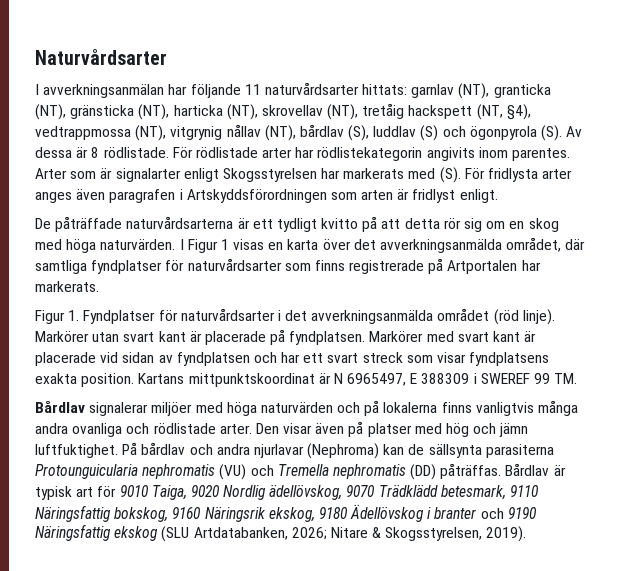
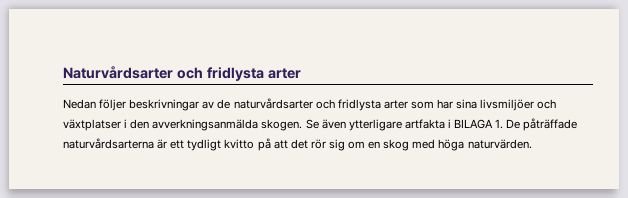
[35,82,551,99] [35,103,531,120] [35,124,583,141] [35,147,571,161] [35,167,573,183] [35,189,498,203] // I avverkningsanmälan har följande 11 naturvårdsarter hittats: garnlav (NT), granticka (NT), gränsticka (NT), harticka (NT), skrovellav (NT), tretåig hackspett (NT, §4), vedtrappmossa (NT), vitgrynig nållav (NT), bårdlav (S), luddlav (S) och ögonpyrola (S). Av dessa är 8 rödlistade. För rödlistade arter har rödlistekategorin angivits inom parentes. Arter som är signalarter enligt Skogsstyrelsen har markerats med (S). För fridlysta arter anges även paragrafen i Artskyddsförordningen som arten är fridlyst enligt. // -> [176,67,301,81] [63,98,557,111] [63,119,504,131] och fridlysta arter // Nedan följer beskrivningar av de naturvårdsarter och fridlysta arter som har sina livsmiljöer och växtplatser i den avverkningsanmälda skogen. Se även ytterligare artfakta i BILAGA 1.
[404,218,440,229] detta -> [290,139,308,149] det
[179,237,586,253] [35,258,541,274] [35,281,99,292] [35,308,555,325] [35,329,537,345] [35,352,550,366] [35,373,578,387] [35,400,579,416] [35,421,529,437] [35,442,554,459] [35,463,566,480] [35,485,539,500] [35,504,536,522] [35,524,527,542] I Figur 1 visas en karta över det avverkningsanmälda området, där samtliga fyndplatser för naturvårdsarter som finns registrerade på Artportalen har markerats. // Figur 1. Fyndplatser för naturvårdsarter i det avverkningsanmälda området (röd linje). Markörer utan svart kant är placerade på fyndplatsen. Markörer med svart kant är placerade vid sidan av fyndplatsen och har ett svart streck som visar fyndplatsens exakta position. Kartans mittpunktskoordinat är N 6965497, E 388309 i SWEREF 99 TM. // Bårdlav signalerar miljöer med höga naturvärden och på lokalerna finns vanligtvis många andra ovanliga och rödlistade arter. Den visar även på platser med hög och jämn luftfuktighet. På bårdlav och andra njurlavar (Nephroma) kan de sällsynta parasiterna Protounguicularia nephromatis (VU) och Tremella nephromatis (DD) påträffas. Bårdlav är typisk art för 9010 Taiga, 9020 Nordlig ädellövskog, 9070 Trädklädd betesmark, 9110 Näringsfattig bokskog, 9160 Näringsrik ekskog, 9180 Ädellövskog i branter och 9190 Näringsfattig ekskog (SLU Artdatabanken, 2026; Nitare & Skogsstyrelsen, 2019). -> (532, 144) none

